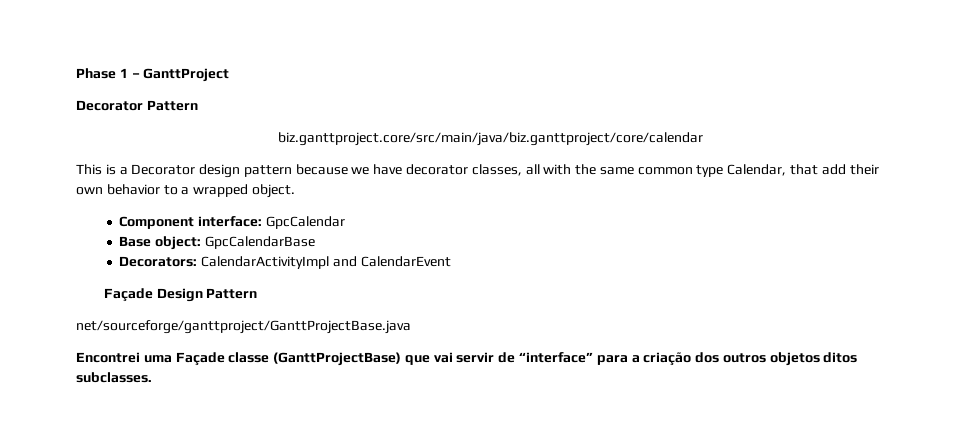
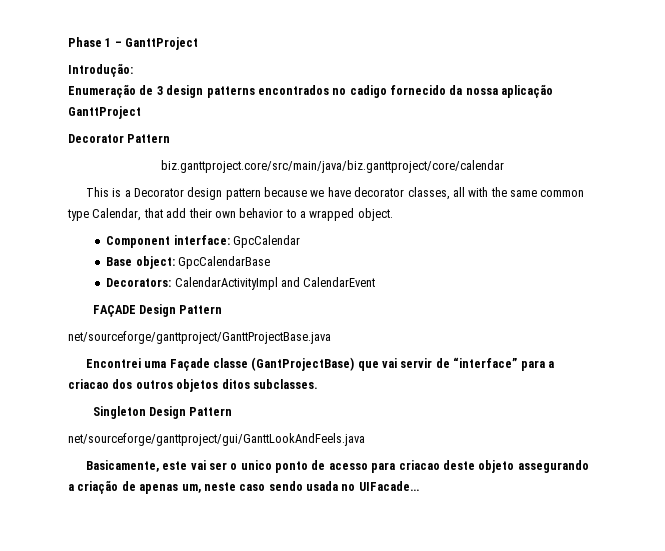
(230, 75) none -> [68,63,133,77] [68,84,554,98] [68,106,141,119] // Introdução: // Enumeração de 3 design patterns encontrados no cadigo fornecido da nossa aplicação GanttProject
[103,288,153,302] Façade -> [92,305,136,317] FAÇADE
[273,352,402,366] (GanttProjectBase) -> [251,357,355,371] (GantProjectBase)
[643,352,692,366] criação -> [68,379,109,389] criacao
(152, 377) none -> [92,406,233,419] [68,433,365,446] [85,460,589,473] [68,480,419,494] // Singleton Design Pattern // net/sourceforge/ganttproject/gui/GanttLookAndFeels.java // Basicamente, este vai ser o unico ponto de acesso para criacao deste objeto assegurando a criação de apenas um, neste caso sendo usada no UIFacade…

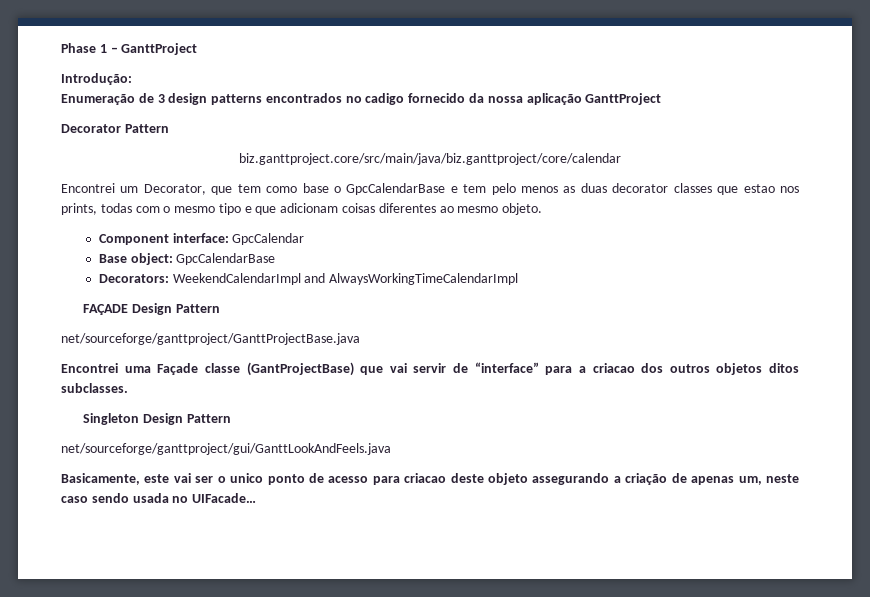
[85,187,585,200] [67,208,393,221] This is a Decorator design pattern because we have decorator classes, all with the same common type Calendar, that add their own behavior to a wrapped object. -> [61,183,800,195] [61,203,543,215] Encontrei um Decorator, que tem como base o GpcCalendarBase e tem pelo menos as duas decorator classes que estao nos prints, todas com o mesmo tipo e que adicionam coisas diferentes ao mesmo objeto.
[174,277,376,290] CalendarActivityImpl and CalendarEvent -> [172,273,519,285] WeekendCalendarImpl and AlwaysWorkingTimeCalendarImpl

